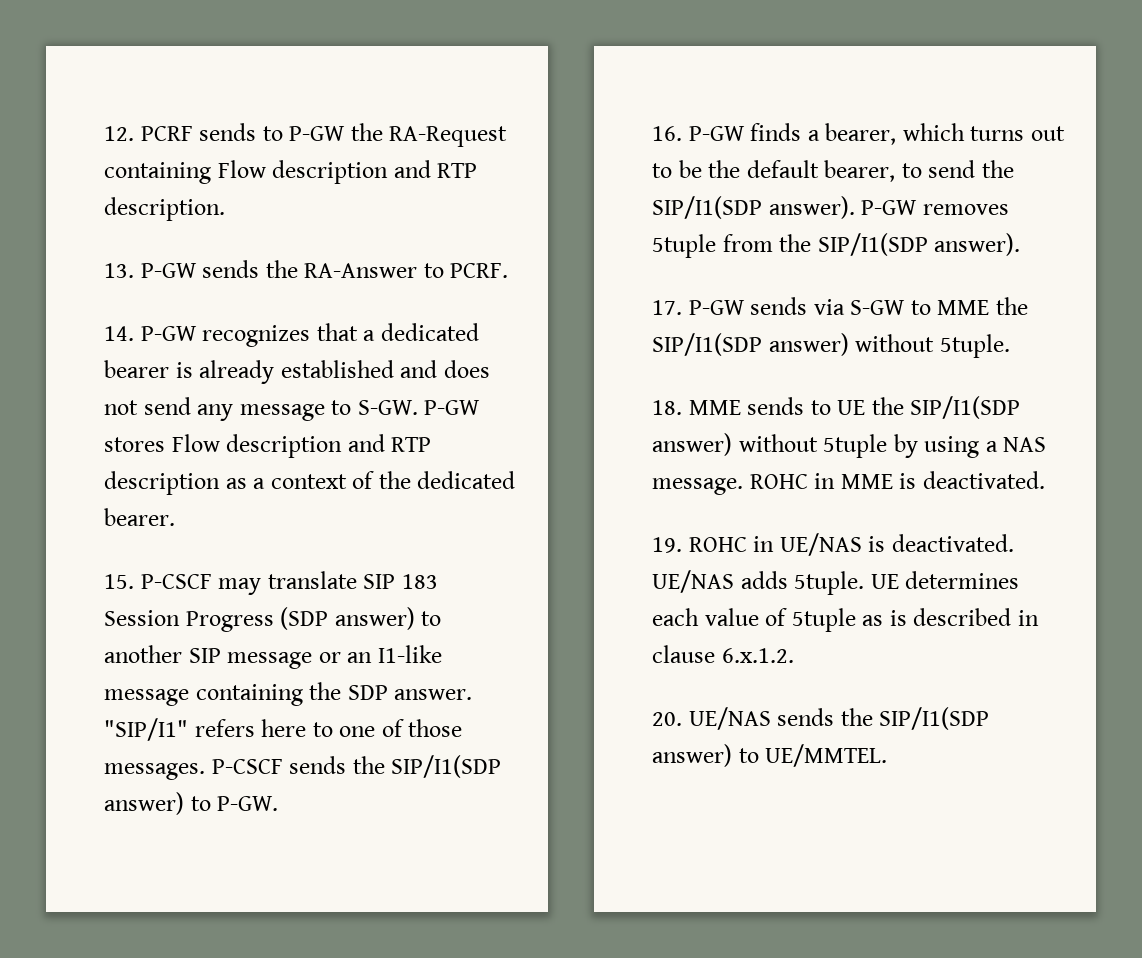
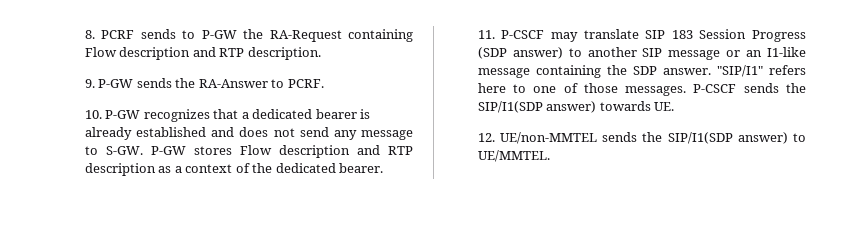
[104,126,135,141] 12. -> [84,30,95,39] 8.
[104,263,135,278] 13. -> [84,79,95,88] 9.
[104,326,135,341] 14. -> [84,110,102,119] 10.
[104,574,135,589] 15. -> [477,30,495,39] 11.
[190,796,279,811] [652,123,1065,145] [652,160,1014,182] [652,196,1009,219] [652,233,1021,258] [652,297,1028,315] [652,333,1010,358] [652,396,1021,419] [652,433,1047,458] [652,471,1045,495] [652,533,1014,556] [652,570,1020,595] [652,608,1039,632] [652,645,794,663] [652,707,771,730] to P-GW. // 16. P-GW finds a bearer, which turns out to be the default bearer, to send the SIP/I1(SDP answer). P-GW removes 5tuple from the SIP/I1(SDP answer). // 17. P-GW sends via S-GW to MME the SIP/I1(SDP answer) without 5tuple. // 18. MME sends to UE the SIP/I1(SDP answer) without 5tuple by using a NAS message. ROHC in MME is deactivated. // 19. ROHC in UE/NAS is deactivated. UE/NAS adds 5tuple. UE determines each value of 5tuple as is described in clause 6.x.1.2. // 20. UE/NAS -> [599,101,675,111] [477,132,598,144] towards UE. // 12. UE/non-MMTEL

